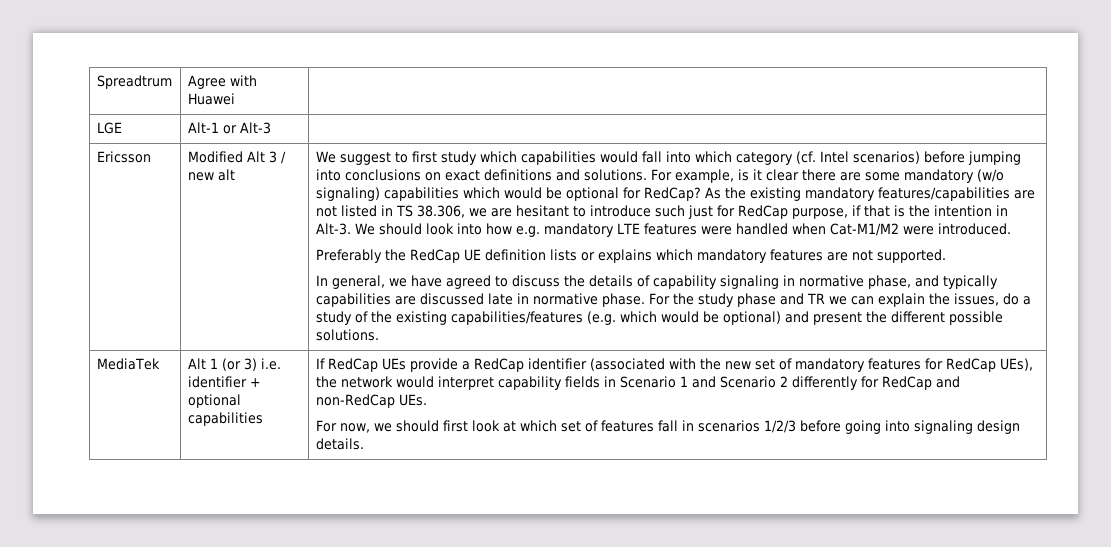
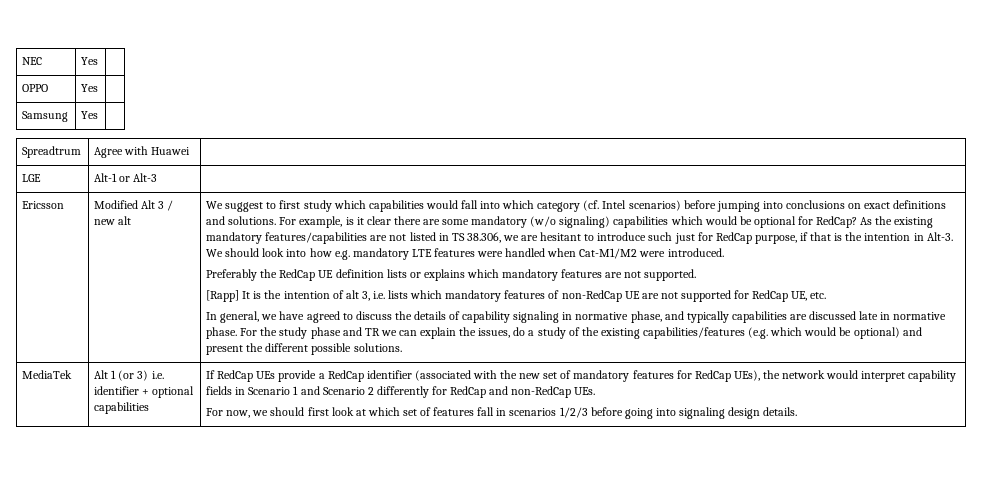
(96, 82) none -> [22,57,43,65] [81,57,99,65] [22,84,49,92] [81,84,99,92] [22,111,69,122] [81,111,99,119] NEC | Yes | // OPPO | Yes | // Samsung | Yes | //
(946, 256) none -> [206,290,827,302] // [Rapp] It is the intention of alt 3, i.e. lists which mandatory features of non-RedCap UE are not supported for RedCap UE, etc.

